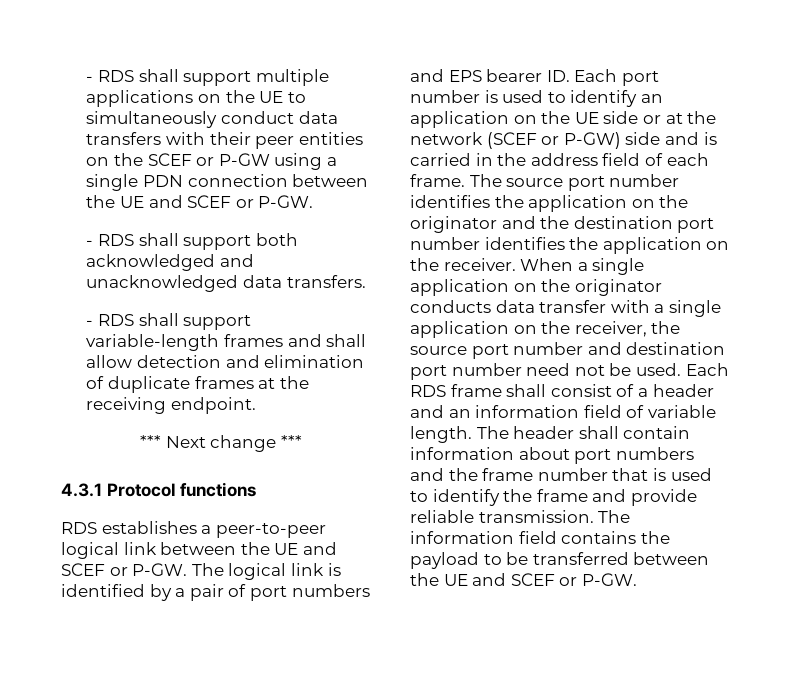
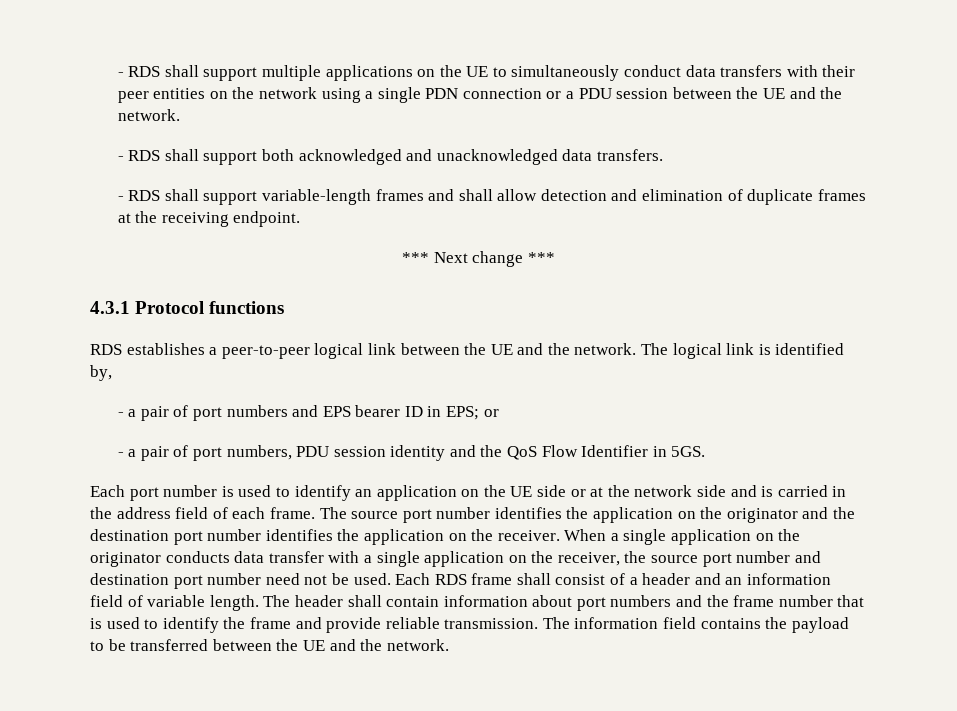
[147,153,270,166] SCEF or P-GW -> [258,87,317,99] network
[292,174,369,187] [86,195,314,208] between the UE and SCEF or P-GW. -> [546,87,843,99] [117,109,180,121] or a PDU session between the UE and the network.
[61,563,188,576] SCEF or P-GW. -> [547,343,637,355] the network.
[149,584,172,601] by -> [90,365,112,381] [117,412,124,417] by, // -
[546,70,570,82] ID. -> [404,406,499,420] [117,445,706,461] ID in EPS; or // - a pair of port numbers, PDU session identity and the QoS Flow Identifier in 5GS. //
[486,132,621,149] (SCEF or P-GW) -> (693, 491) none
[510,573,637,586] SCEF or P-GW. -> [360,639,449,651] the network.

